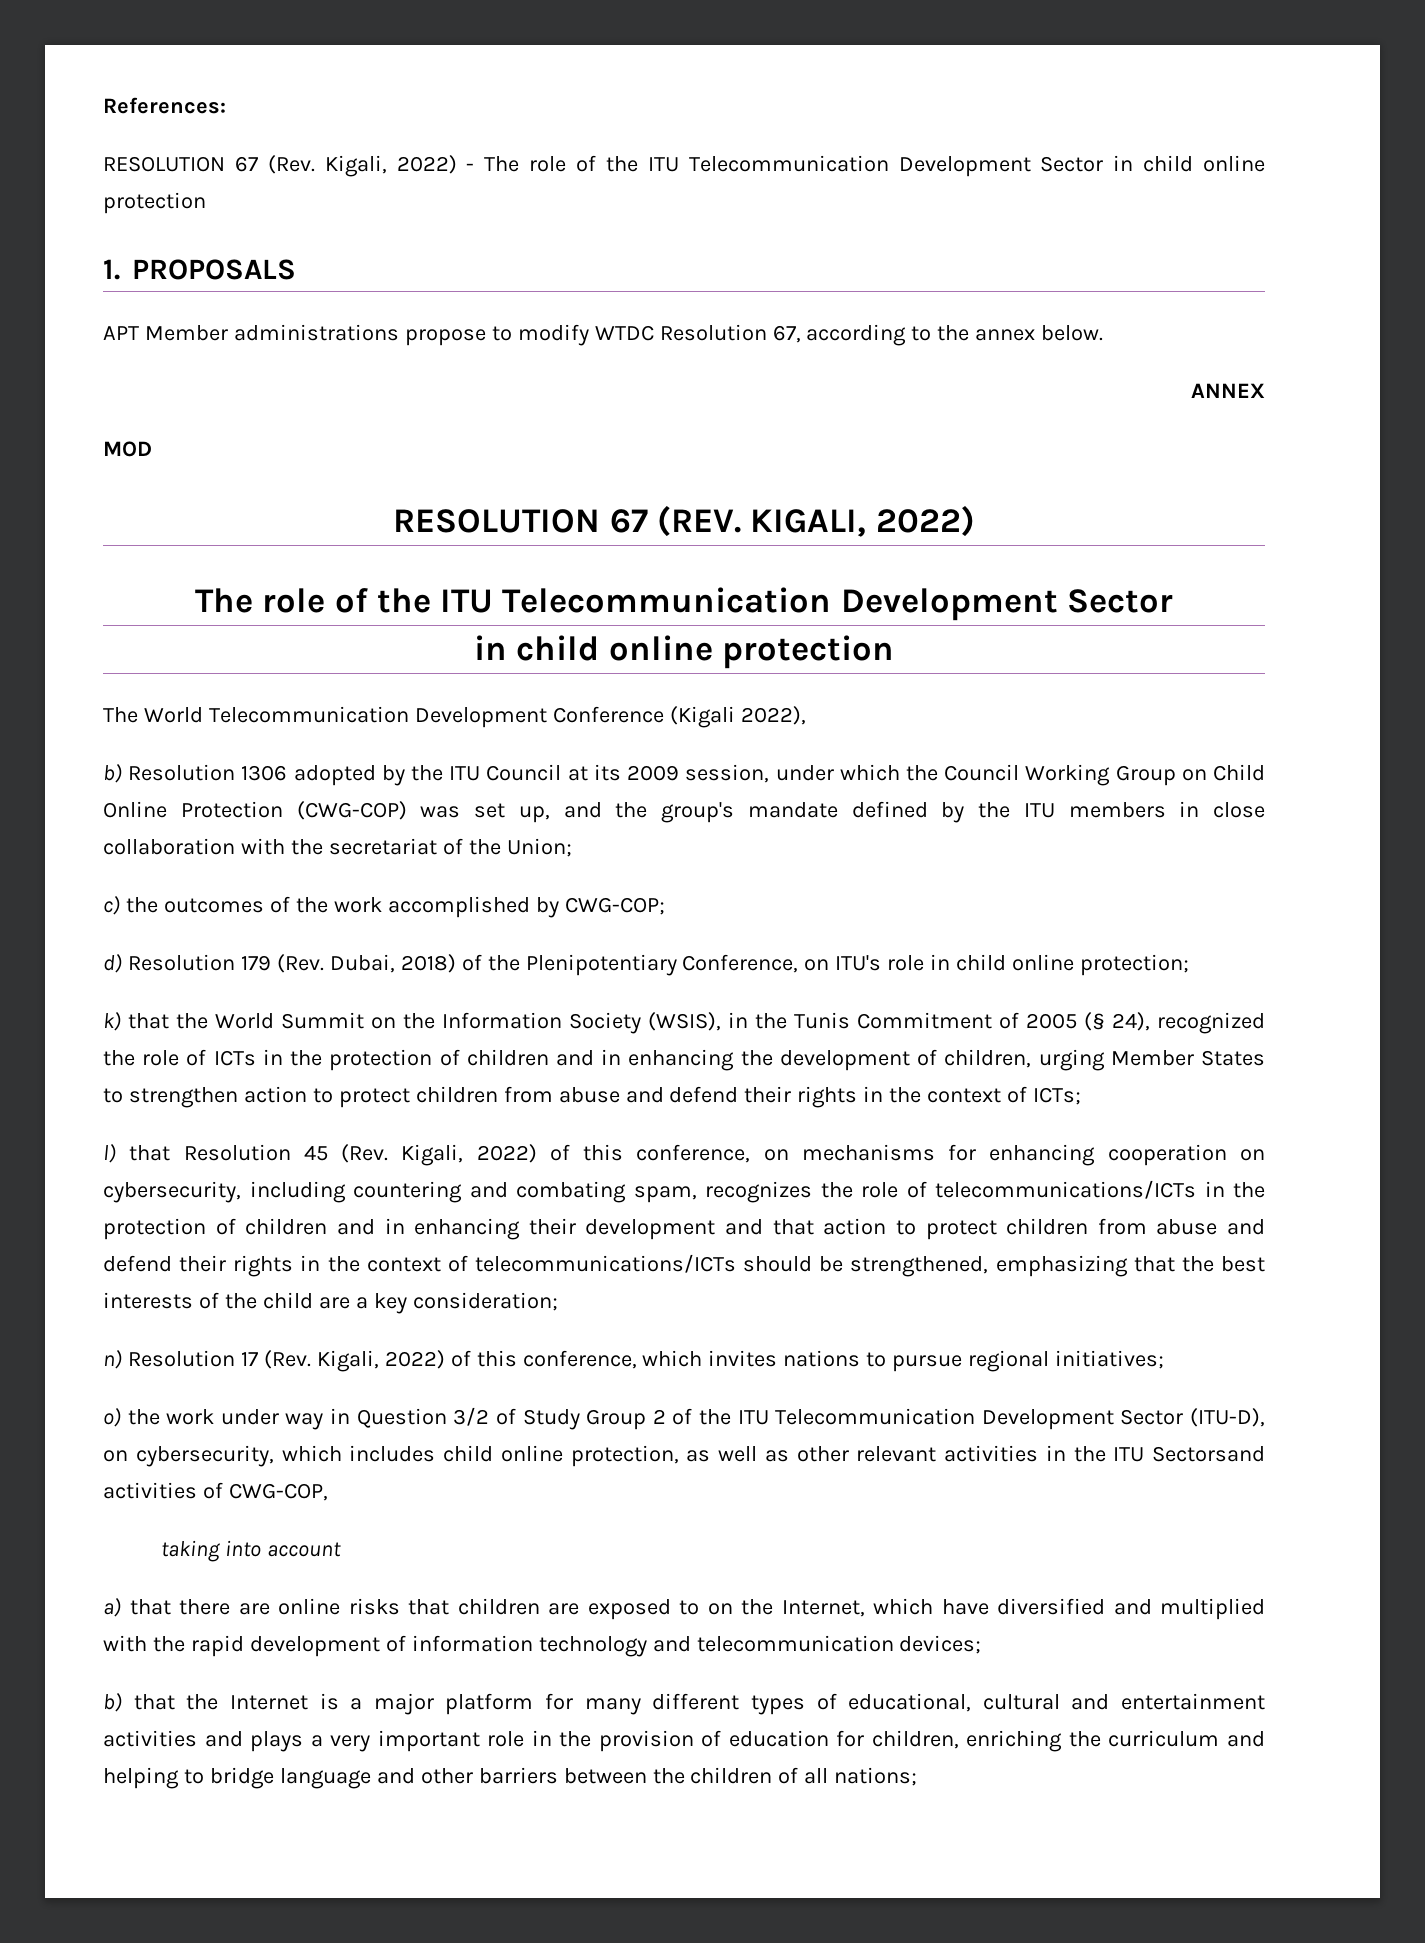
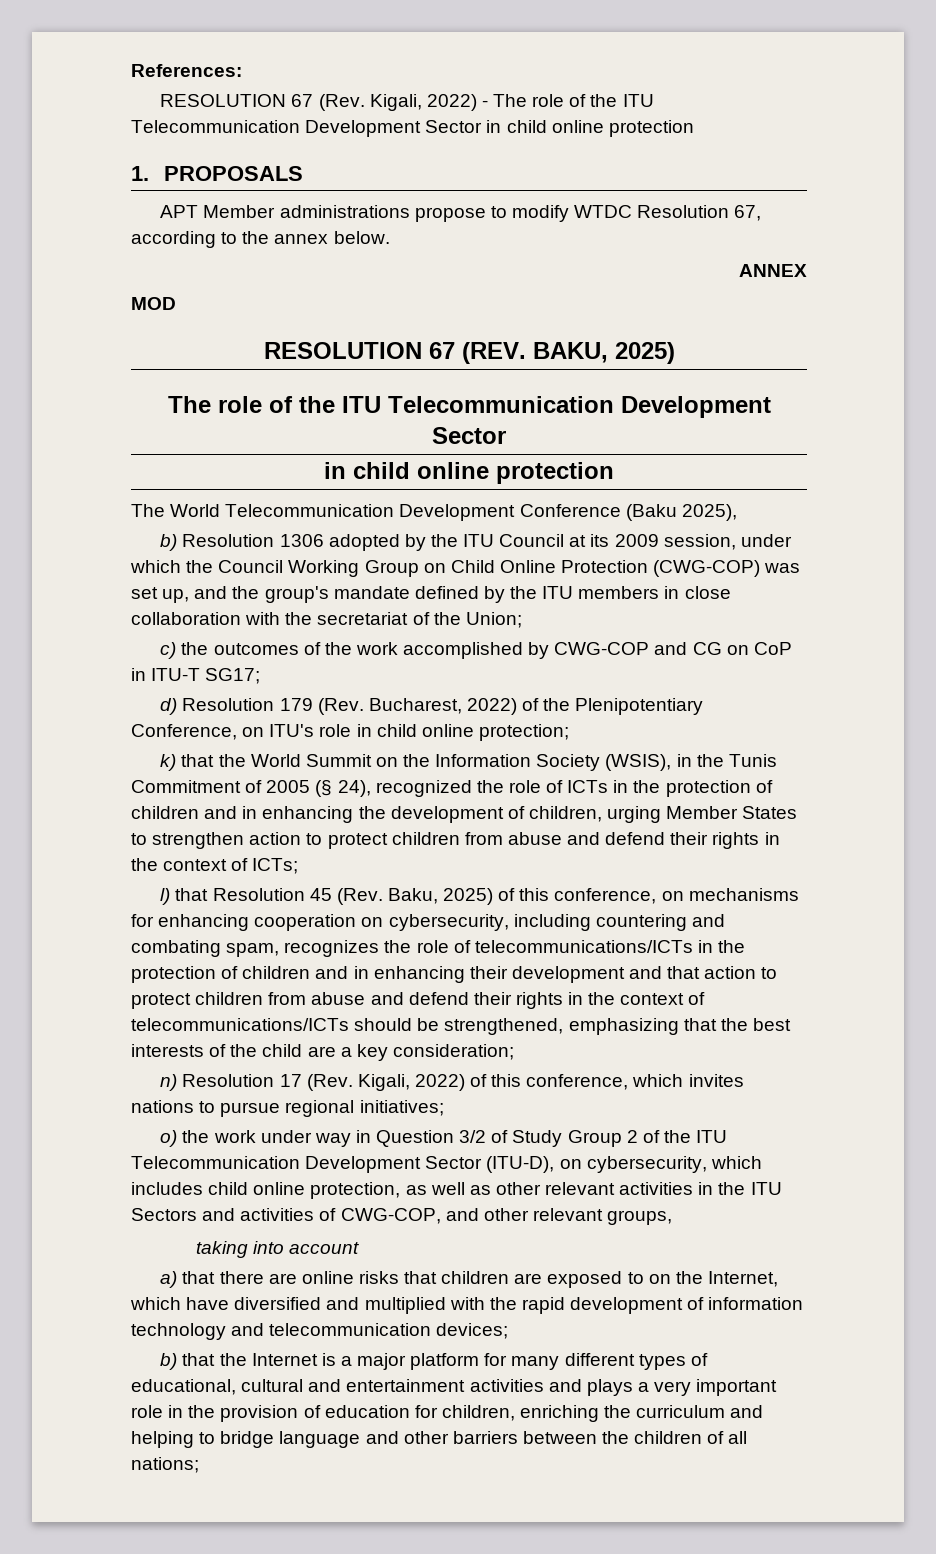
[750,505,975,537] KIGALI, 2022) -> [532,342,675,364] BAKU, 2025)
[669,706,806,728] (Kigali 2022), -> [625,504,737,521] (Baku 2025),
[564,897,665,915] CWG-COP; -> [554,642,792,655] [131,668,261,684] CWG-COP and CG on CoP in ITU-T SG17;
[329,954,456,973] Dubai, 2018) -> [368,698,517,715] Bucharest, 2022)
[401,1144,537,1166] Kigali, 2022) -> [387,888,494,905] Baku, 2025)
[1152,1446,1265,1462] Sectorsand -> [131,1208,236,1221] Sectors and
(328, 1492) none -> [445,1208,673,1225] and other relevant groups,

